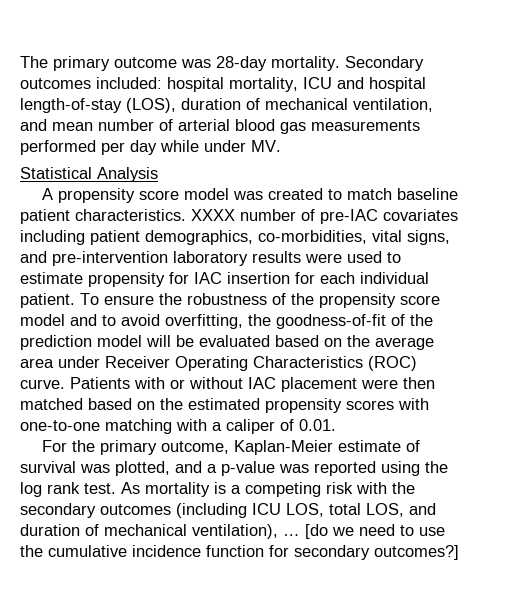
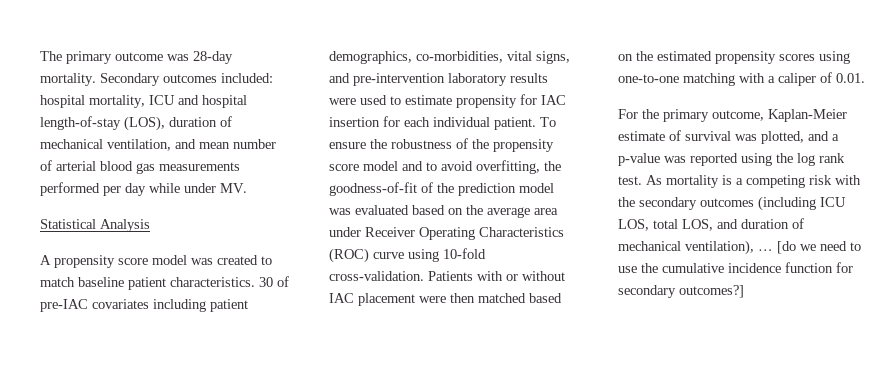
[191,209,296,221] XXXX number -> [259,277,273,287] 30
[146,335,194,347] will be -> [329,208,351,215] was
[20,379,65,389] curve. -> [373,248,486,262] [329,271,424,281] curve using 10-fold cross-validation.
[398,398,429,410] with -> [819,51,850,64] using

